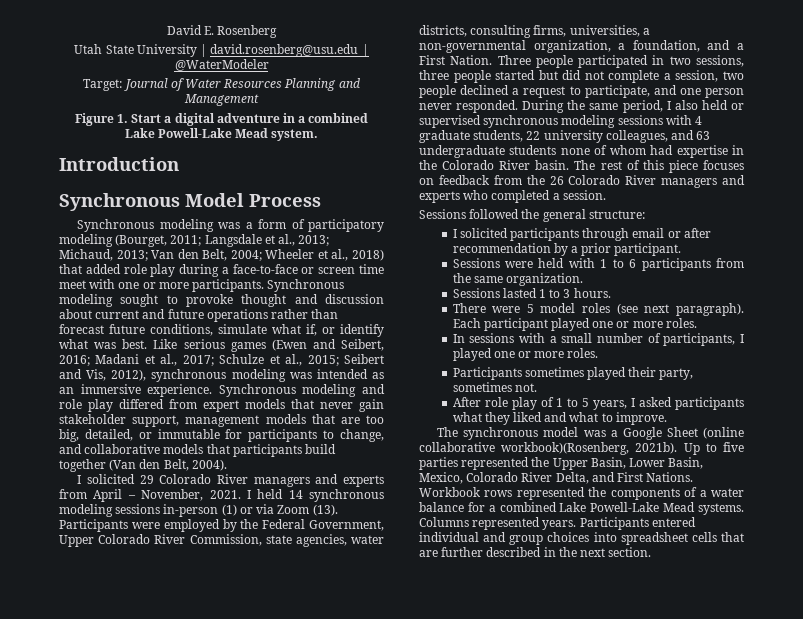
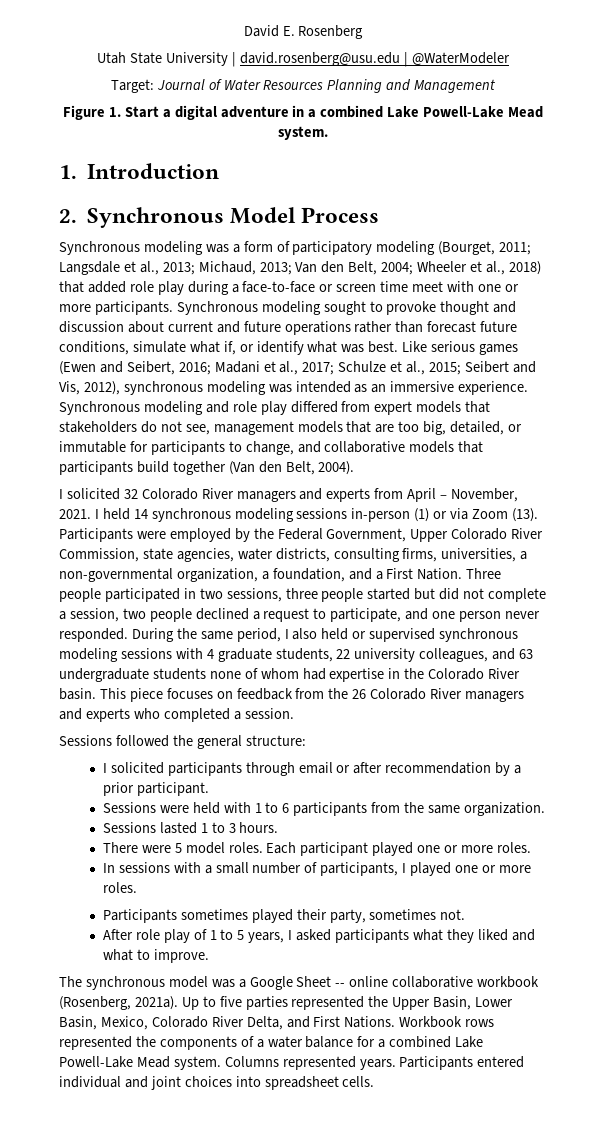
(319, 135) none -> [59,165,77,179] 1.
(179, 164) none -> [59,209,77,223] 2.
[320,399,384,412] [59,414,180,427] never gain stakeholder support, -> [59,421,210,435] stakeholders do not see,
[139,475,154,484] 29 -> [123,489,138,499] 32
[574,160,664,170] The rest of this -> [99,688,126,699] This
[582,303,744,316] roles (see next paragraph). -> [228,842,263,853] roles.
[703,427,744,439] [419,442,678,455] (online collaborative workbook)(Rosenberg, 2021b). -> [335,976,540,988] [59,996,178,1010] -- online collaborative workbook (Rosenberg, 2021a).
[698,503,744,515] systems. -> [173,1056,221,1070] system.
[509,535,544,545] group -> [150,1076,181,1090] joint
[691,532,744,542] [419,547,652,557] cells that are further described in the next section. -> [342,1076,375,1087] cells.

